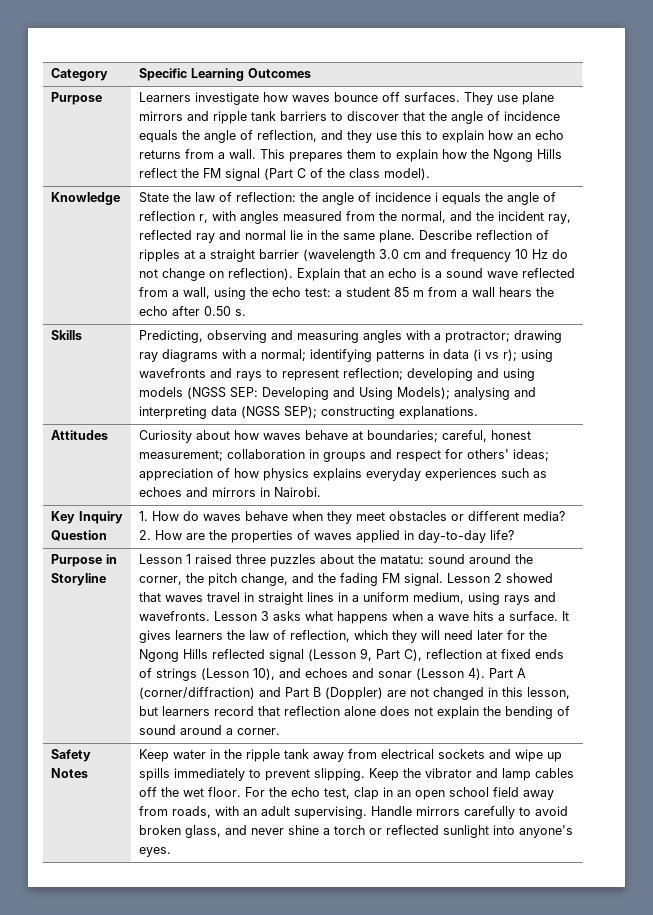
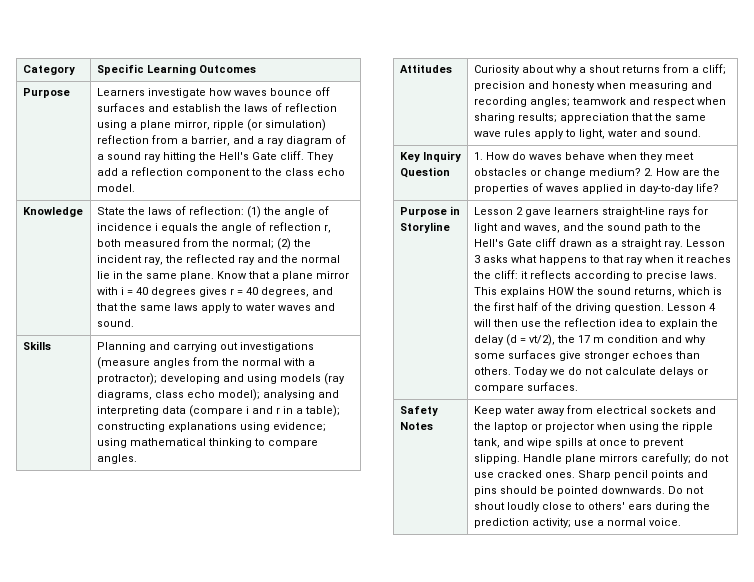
[403,92,554,105] [138,111,560,124] [138,130,564,143] [138,149,562,162] [138,168,430,181] surfaces. They use plane mirrors and ripple tank barriers to discover that the angle of incidence equals the angle of reflection, and they use this to explain how an echo returns from a wall. This prepares them to explain how the Ngong Hills reflect the FM signal (Part C of the class model). -> [96,103,337,112] [96,119,326,131] [96,135,346,146] [96,151,334,162] [96,167,345,178] [96,184,135,192] surfaces and establish the laws of reflection using a plane mirror, ripple (or simulation) reflection from a barrier, and a ray diagram of a sound ray hitting the Hell's Gate cliff. They add a reflection component to the class echo model.
[194,192,215,202] law -> [147,207,172,215] laws
(296, 197) none -> [246,206,261,218] (1)
[211,211,279,224] with angles -> [96,239,121,247] both
[400,211,472,223] normal, and -> [231,238,291,250] normal; (2)
(571, 219) none -> [164,255,183,263] the
(241, 235) none -> [279,255,298,263] the
[418,230,549,240] [138,249,568,262] [138,268,575,281] [138,287,554,300] [138,306,246,316] [50,330,82,340] [138,330,562,343] [138,349,553,362] [138,368,535,381] [138,387,536,400] [138,406,478,419] [50,430,108,440] [138,430,531,443] [138,449,549,462] [138,468,547,481] [138,487,321,497] Describe reflection of ripples at a straight barrier (wavelength 3.0 cm and frequency 10 Hz do not change on reflection). Explain that an echo is a sound wave reflected from a wall, using the echo test: a student 85 m from a wall hears the echo after 0.50 s. // Skills | Predicting, observing and measuring angles with a protractor; drawing ray diagrams with a normal; identifying patterns in data (i vs r); using wavefronts and rays to represent reflection; developing and using models (NGSS SEP: Developing and Using Models); analysing and interpreting data (NGSS SEP); constructing explanations. // Attitudes | Curiosity about how waves behave at boundaries; careful, honest measurement; collaboration in groups and respect for others' ideas; appreciation of how physics explains everyday experiences such as echoes and mirrors in Nairobi. -> [216,271,349,281] [96,287,333,297] [95,303,335,313] [96,319,134,327] [22,341,51,350] [96,342,314,352] [96,357,315,369] [96,373,345,385] [96,389,339,401] [96,405,340,417] [96,422,326,432] [96,438,318,448] [96,454,137,464] [399,64,452,73] [473,64,726,75] [473,81,712,91] [473,97,726,107] [473,113,706,123] [473,129,701,139] Know that a plane mirror with i = 40 degrees gives r = 40 degrees, and that the same laws apply to water waves and sound. // Skills | Planning and carrying out investigations (measure angles from the normal with a protractor); developing and using models (ray diagrams, class echo model); analysing and interpreting data (compare i and r in a table); constructing explanations using evidence; using mathematical thinking to compare angles. // Attitudes | Curiosity about why a shout returns from a cliff; precision and honesty when measuring and recording angles; teamwork and respect when sharing results; appreciation that the same wave rules apply to light, water and sound.
[467,511,565,521] different media? -> [543,168,641,178] change medium?
[185,554,533,567] [138,573,553,586] [138,592,556,605] [138,611,210,621] 1 raised three puzzles about the matatu: sound around the corner, the pitch change, and the fading FM signal. Lesson 2 showed that waves travel in straight lines in a uniform medium, using rays and wavefronts. -> [515,206,708,217] [473,223,701,233] [473,238,683,249] 2 gave learners straight-line rays for light and waves, and the sound path to the Hell's Gate cliff drawn as a straight ray.
[391,611,569,621] [138,630,547,643] [138,648,564,662] [138,668,526,681] [138,687,570,700] [138,706,570,719] [138,725,280,735] when a wave hits a surface. It gives learners the law of reflection, which they will need later for the Ngong Hills reflected signal (Lesson 9, Part C), reflection at fixed ends of strings (Lesson 10), and echoes and sonar (Lesson 4). Part A (corner/diffraction) and Part B (Doppler) are not changed in this lesson, but learners record that reflection alone does not explain the bending of sound around a corner. -> [588,255,731,265] [472,270,717,281] [473,287,722,297] [472,302,716,313] [473,318,718,329] [473,334,706,346] [473,350,700,361] [473,367,708,377] [473,382,578,393] to that ray when it reaches the cliff: it reflects according to precise laws. This explains HOW the sound returns, which is the first half of the driving question. Lesson 4 will then use the reflection idea to explain the delay (d = vt/2), the 17 m condition and why some surfaces give stronger echoes than others. Today we do not calculate delays or compare surfaces.
[209,749,309,762] in the ripple tank -> (534, 410) none
[514,749,562,762] [138,768,574,781] [138,787,554,800] [138,806,568,819] [138,825,573,838] [138,847,171,857] wipe up spills immediately to prevent slipping. Keep the vibrator and lamp cables off the wet floor. For the echo test, clap in an open school field away from roads, with an adult supervising. Handle mirrors carefully to avoid broken glass, and never shine a torch or reflected sunlight into anyone's eyes. -> [472,422,713,432] [472,438,684,448] [473,453,729,464] [473,470,708,480] [473,486,704,496] [473,502,710,512] [473,518,681,528] the laptop or projector when using the ripple tank, and wipe spills at once to prevent slipping. Handle plane mirrors carefully; do not use cracked ones. Sharp pencil points and pins should be pointed downwards. Do not shout loudly close to others' ears during the prediction activity; use a normal voice.

